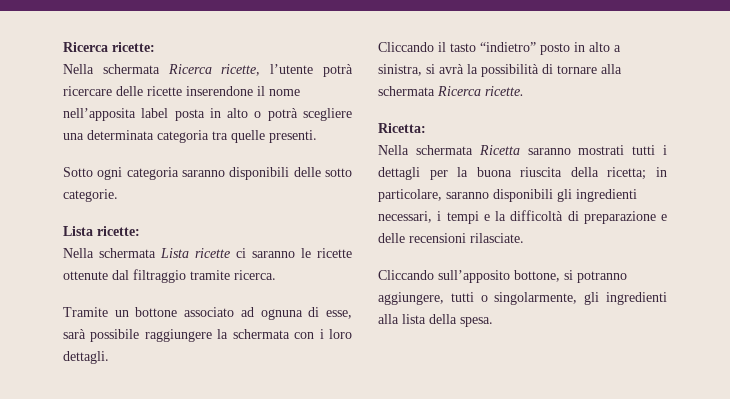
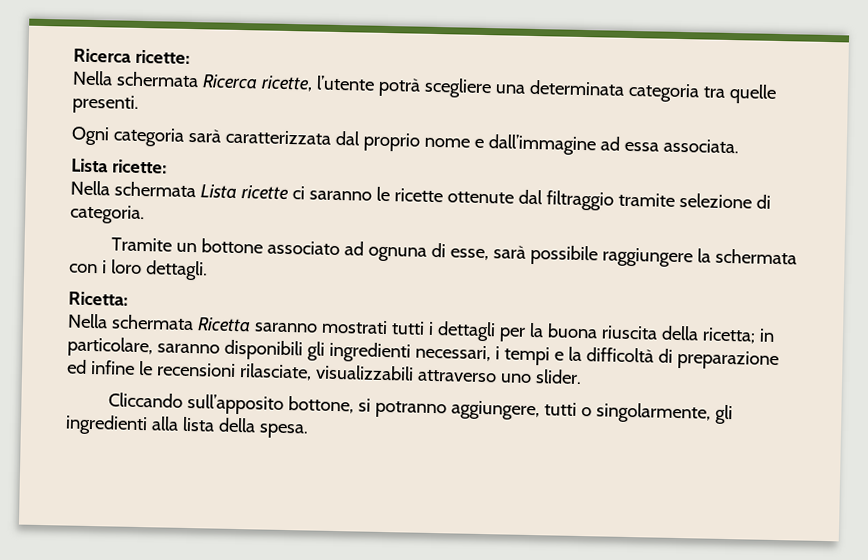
[63,86,300,96] [63,108,298,121] ricercare delle ricette inserendone il nome nell’apposita label posta in alto o potrà -> (421, 87) none
[63,167,352,180] [63,189,118,202] Sotto ogni categoria saranno disponibili delle sotto categorie. -> [71,126,739,156] Ogni categoria sarà caratterizzata dal proprio nome e dall’immagine ad essa associata.
[234,270,276,280] ricerca. -> [678,192,771,209] [70,204,145,225] selezione di categoria.
[378,42,621,55] [378,64,622,77] [378,86,524,96] // Cliccando il tasto “indietro” posto in alto a sinistra, si avrà la possibilità di tornare alla schermata Ricerca ricette. -> (208, 270) none
[661,214,667,221] [378,233,524,243] e delle recensioni rilasciate. -> [67,359,582,385] ed infine le recensioni rilasciate, visualizzabili attraverso uno slider.

